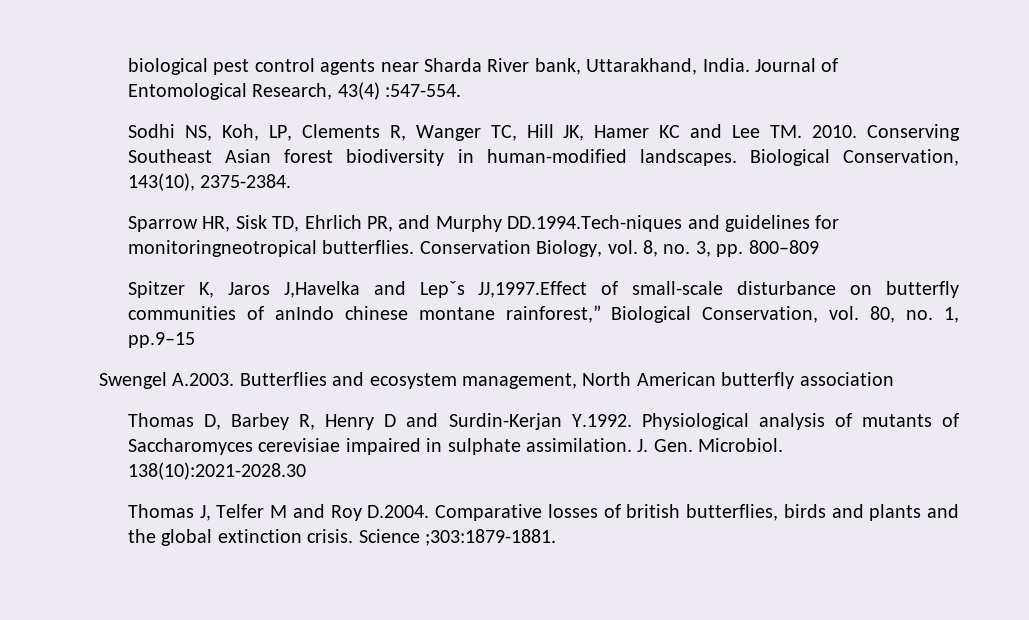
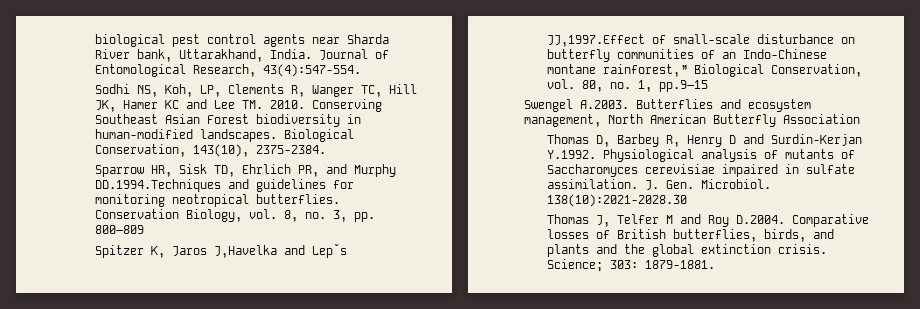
[337,82,462,100] 43(4) :547-554. -> [262,64,361,77] 43(4):547-554.
[284,149,334,163] forest -> [206,114,249,124] Forest
[507,215,683,232] DD.1994.Tech-niques -> [94,179,221,192] DD.1994.Techniques
[128,240,318,257] monitoringneotropical -> [94,194,249,207] monitoring neotropical
[274,306,408,320] anIndo chinese -> [721,49,827,59] an Indo-Chinese
[721,372,894,389] butterfly association -> [713,114,861,127] Butterfly Association
[447,438,521,455] sulphate -> [805,164,855,174] sulfate
[626,504,826,521] british butterflies, birds -> [616,229,806,242] British butterflies, birds,
[358,529,557,546] Science ;303:1879-1881. -> [546,259,715,272] Science; 303: 1879-1881.

